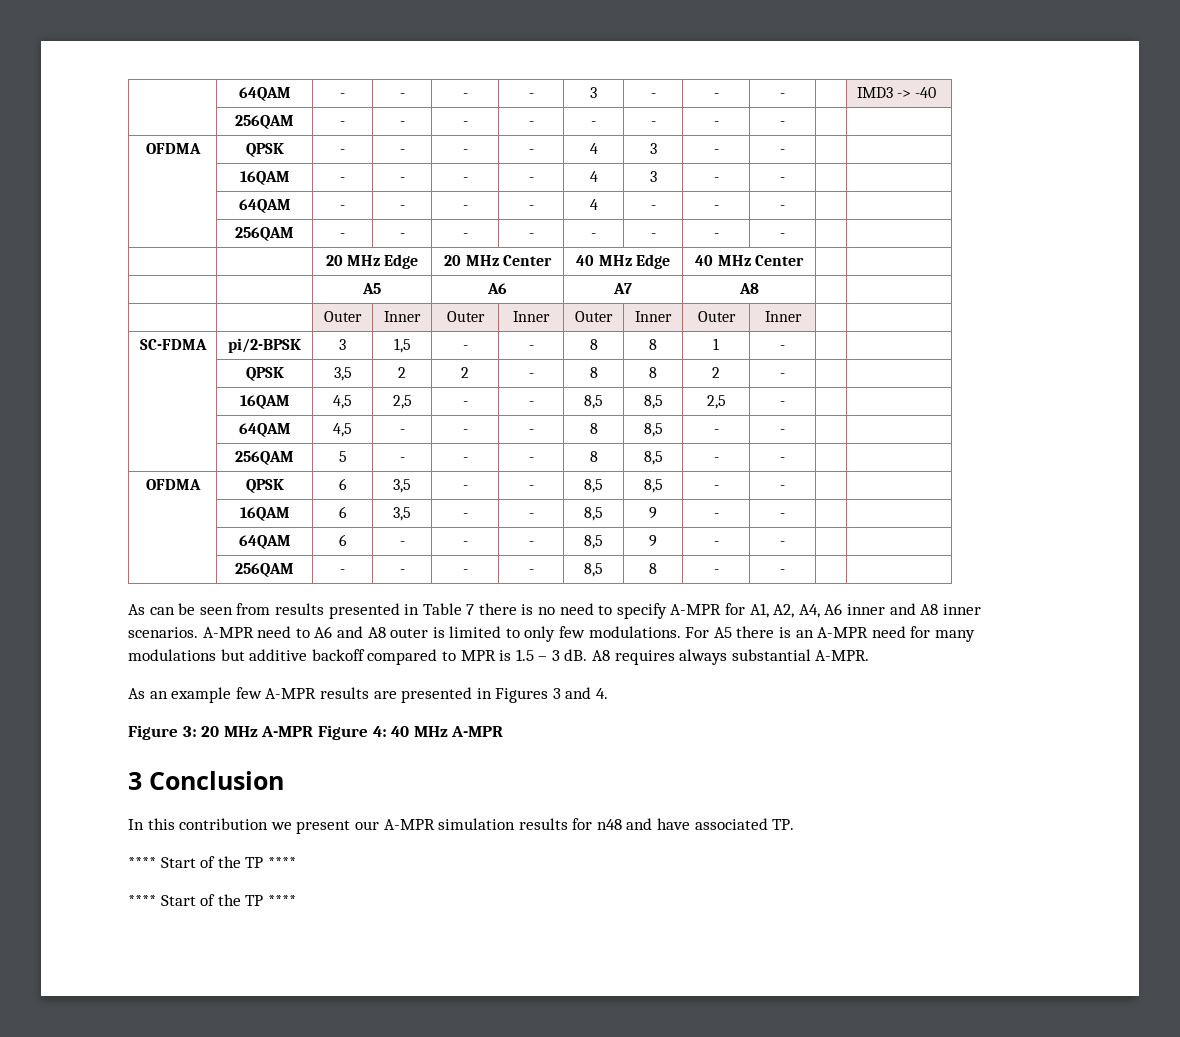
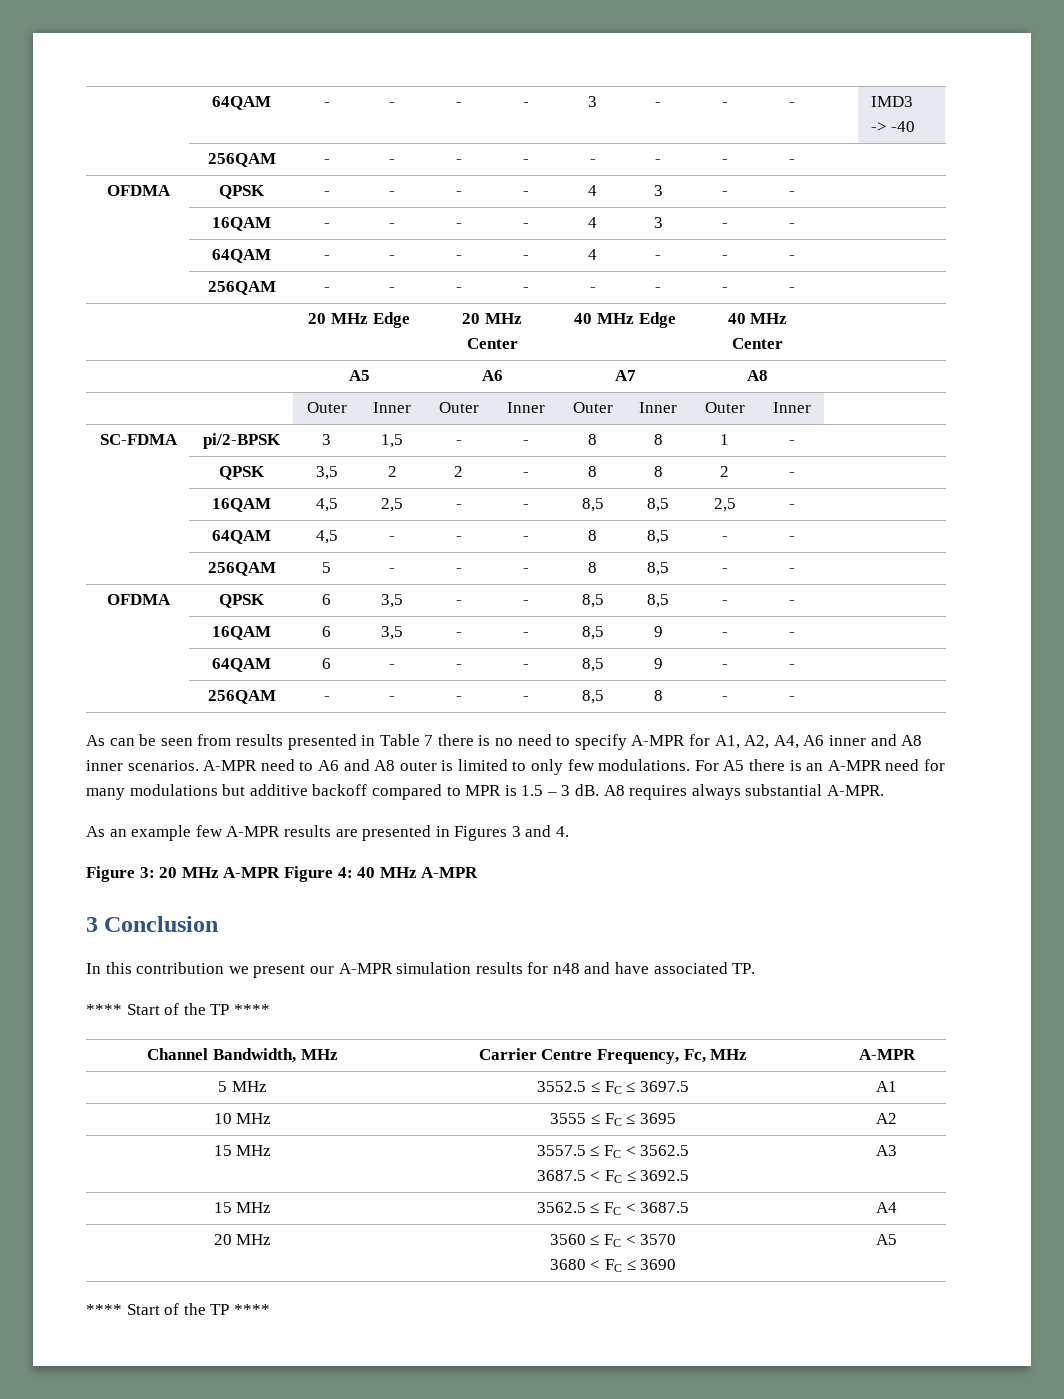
(296, 862) none -> [147,1048,338,1063] [478,1048,748,1064] [858,1049,916,1060] [218,1081,267,1092] [537,1081,689,1094] [876,1081,897,1092] [213,1113,272,1124] [550,1113,676,1126] [876,1113,897,1124] [213,1145,272,1156] [536,1145,690,1158] [536,1170,690,1183] [876,1145,897,1156] [213,1202,272,1213] [536,1202,690,1215] [876,1202,897,1213] [213,1234,272,1245] [549,1234,677,1247] [549,1259,677,1272] [876,1234,897,1245] // Channel Bandwidth, MHz | Carrier Centre Frequency, Fc, MHz | A-MPR // 5 MHz | 3552.5 ≤ FC ≤ 3697.5 | A1 // 10 MHz | 3555 ≤ FC ≤ 3695 | A2 // 15 MHz | 3557.5 ≤ FC < 3562.5 // 3687.5 < FC ≤ 3692.5 | A3 // 15 MHz | 3562.5 ≤ FC < 3687.5 | A4 // 20 MHz | 3560 ≤ FC < 3570 // 3680 < FC ≤ 3690 | A5

